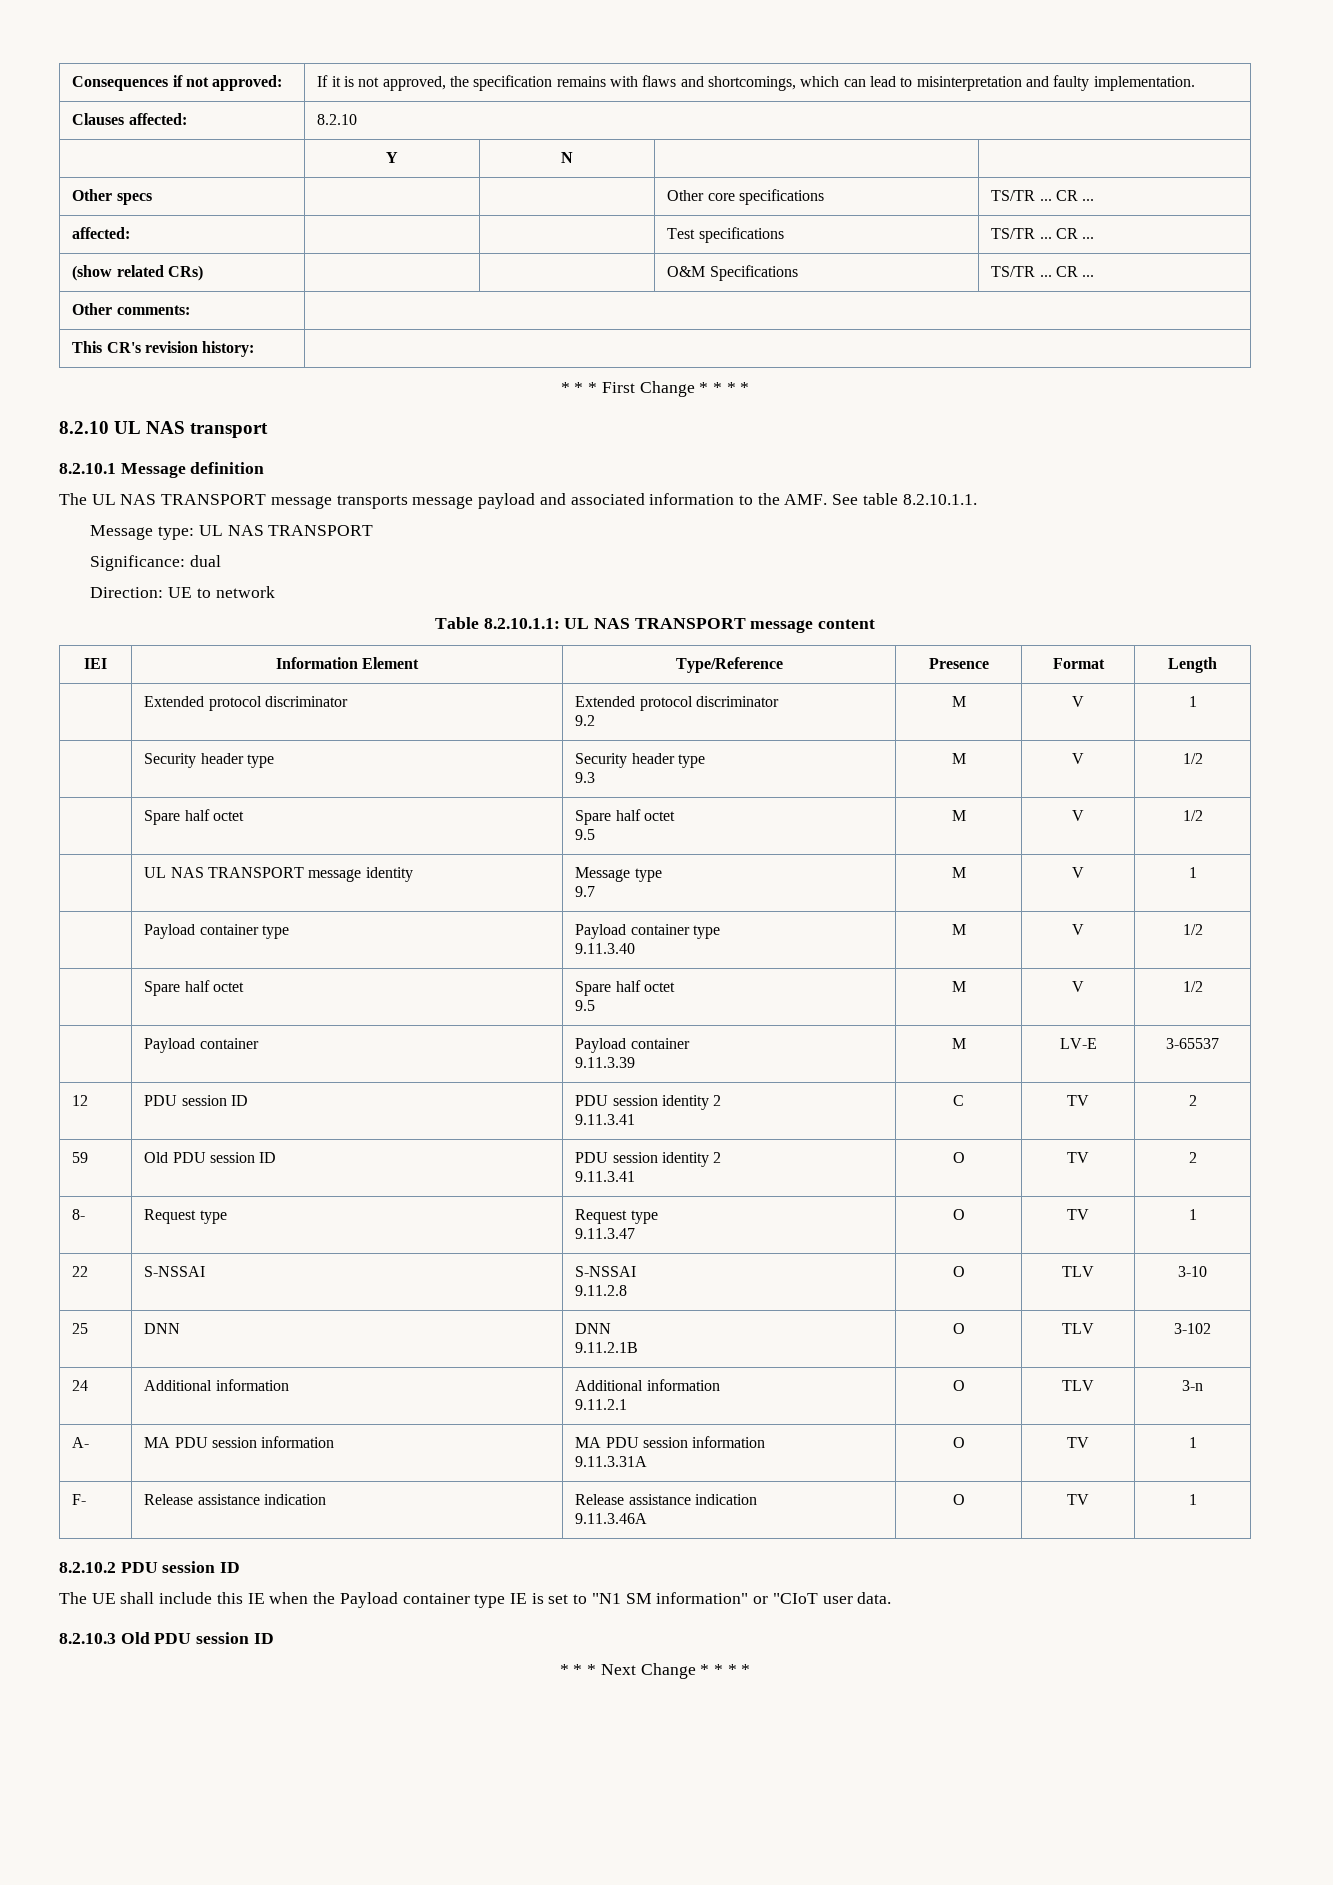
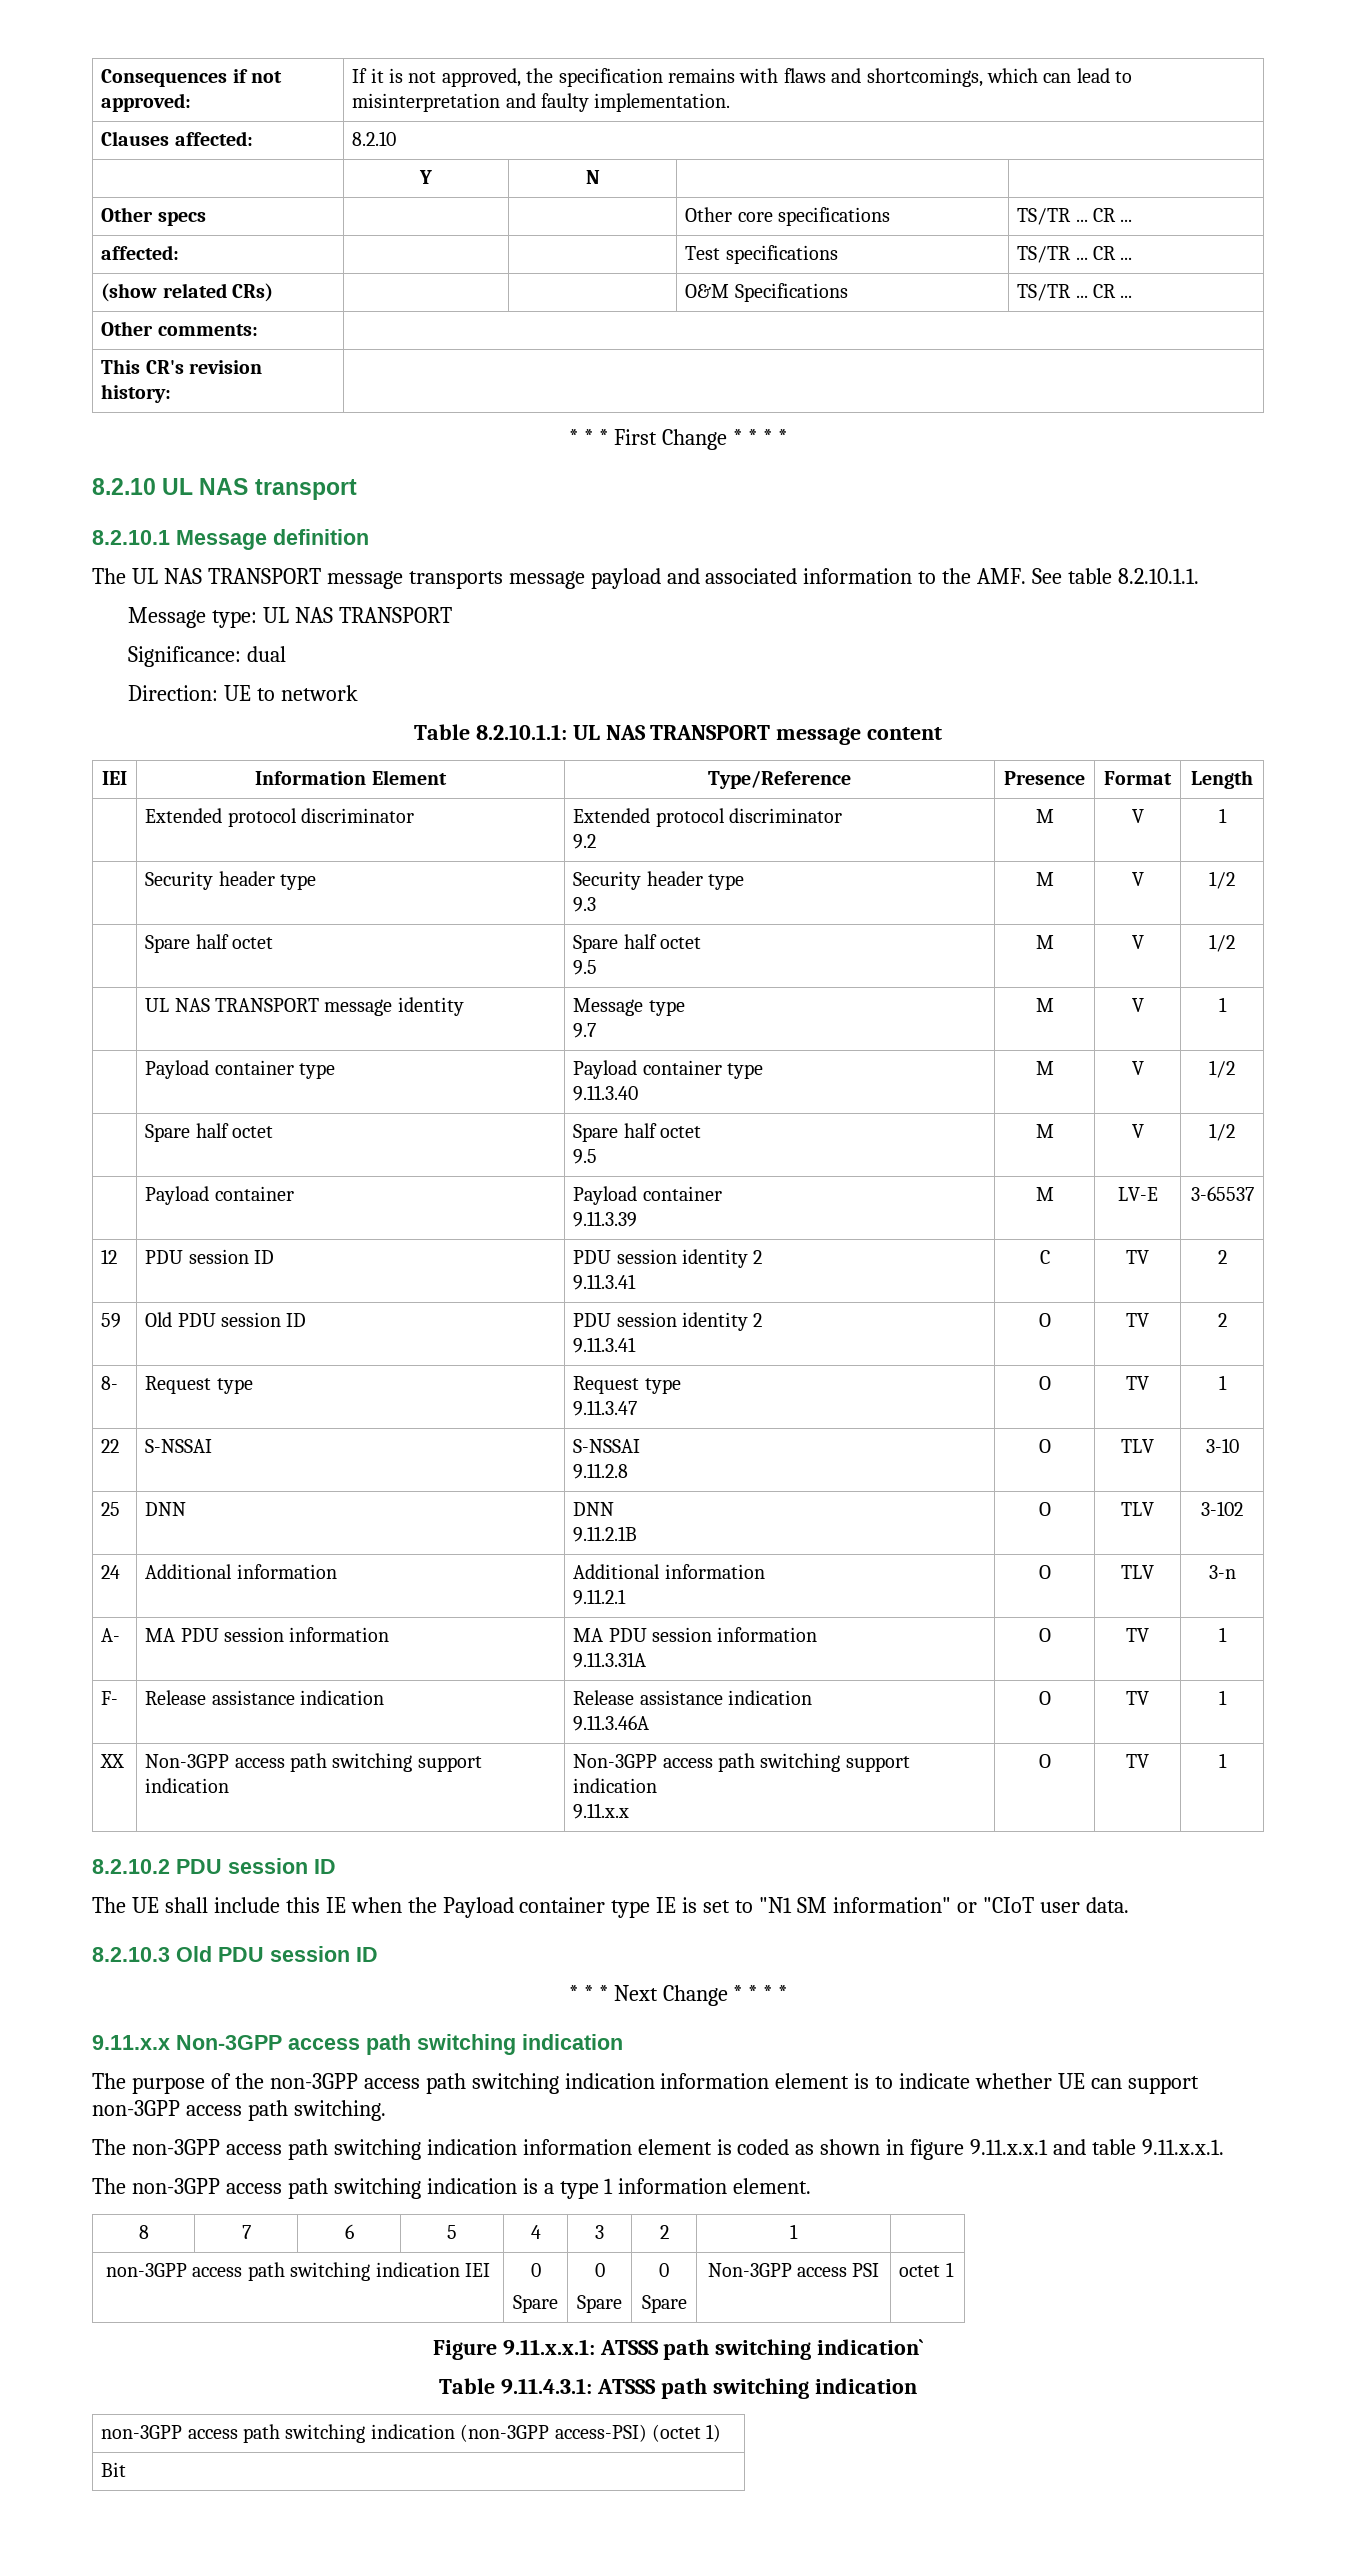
(1197, 1499) none -> [100,1754,125,1768] [145,1753,482,1772] [145,1778,230,1793] [573,1753,910,1772] [573,1778,658,1793] [573,1803,630,1819] [1038,1754,1051,1768] [1126,1754,1149,1768] [1218,1753,1227,1768] // XX | Non-3GPP access path switching support indication | Non-3GPP access path switching support indication // 9.11.x.x | O | TV | 1
(751, 1669) none -> [92,2034,623,2055] [92,2073,1199,2094] [92,2100,386,2121] [92,2139,1224,2160] [92,2178,812,2199] [138,2225,149,2239] [241,2225,251,2239] [344,2224,354,2239] [447,2225,457,2239] [530,2225,541,2239] [595,2225,604,2239] [659,2225,669,2239] [790,2224,798,2239] [106,2262,490,2281] [530,2263,541,2277] [513,2295,558,2313] [594,2263,605,2277] [577,2295,622,2313] [659,2263,669,2277] [641,2295,687,2313] [707,2263,880,2277] [899,2262,954,2277] [432,2339,925,2360] [439,2378,917,2399] [101,2424,722,2443] [101,2462,127,2477] // 9.11.x.x Non-3GPP access path switching indication // The purpose of the non-3GPP access path switching indication information element is to indicate whether UE can support non-3GPP access path switching. // The non-3GPP access path switching indication information element is coded as shown in figure 9.11.x.x.1 and table 9.11.x.x.1. // The non-3GPP access path switching indication is a type 1 information element. // 8 | 7 | 6 | 5 | 4 | 3 | 2 | 1 | // non-3GPP access path switching indication IEI | 0 // Spare | 0 // Spare | 0 // Spare | Non-3GPP access PSI | octet 1 // Figure 9.11.x.x.1: ATSSS path switching indication` // Table 9.11.4.3.1: ATSSS path switching indication // non-3GPP access path switching indication (non-3GPP access-PSI) (octet 1) // Bit

